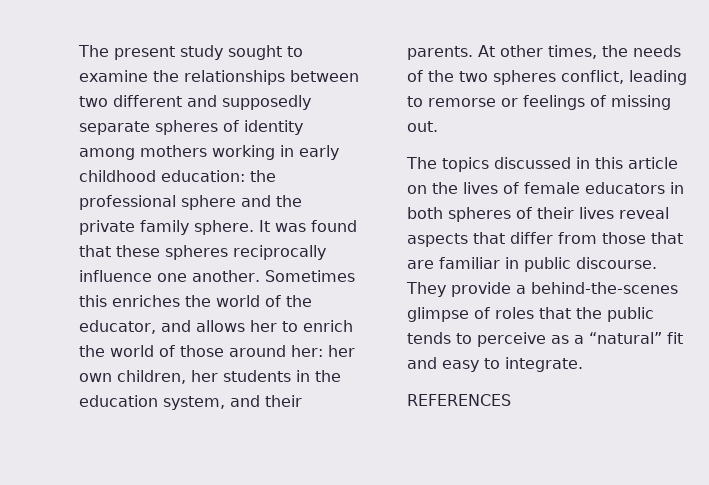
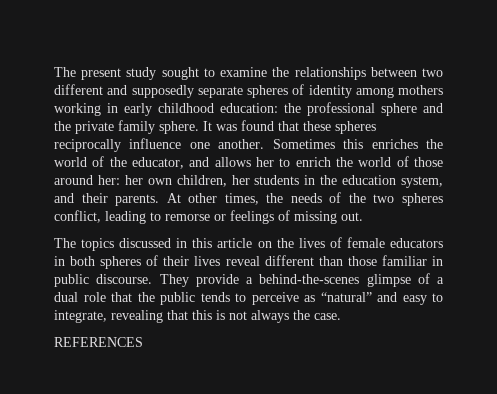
[407,232,683,247] [407,260,434,269] aspects that differ from those that are -> [264,255,377,266] different than those
[495,307,534,319] roles -> [437,277,444,284] [54,292,106,302] a dual role
[574,332,683,344] [407,357,583,372] a “natural” fit and easy to integrate. -> [320,292,443,305] [54,310,341,323] “natural” and easy to integrate, revealing that this is not always the case.

